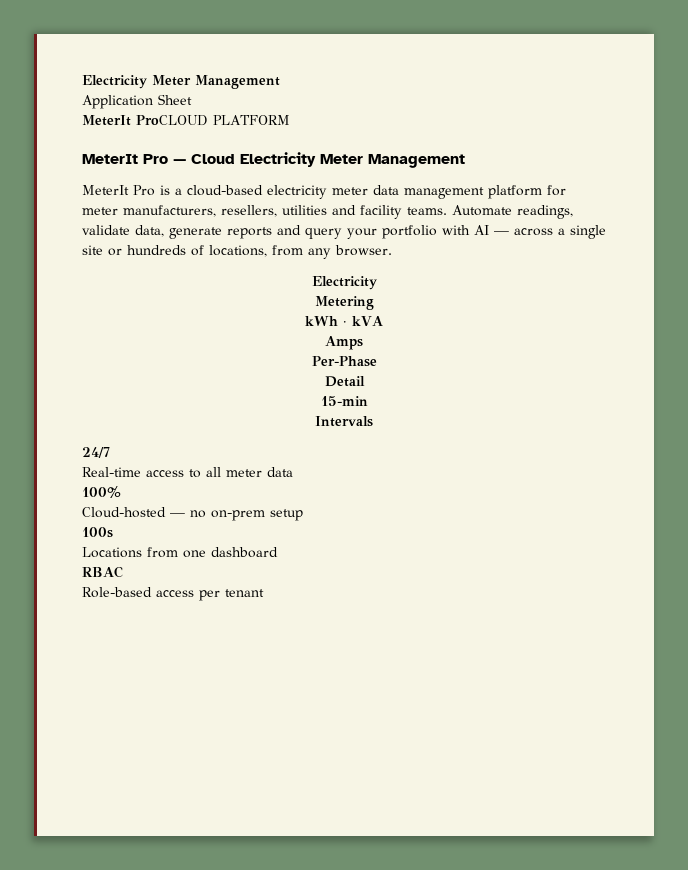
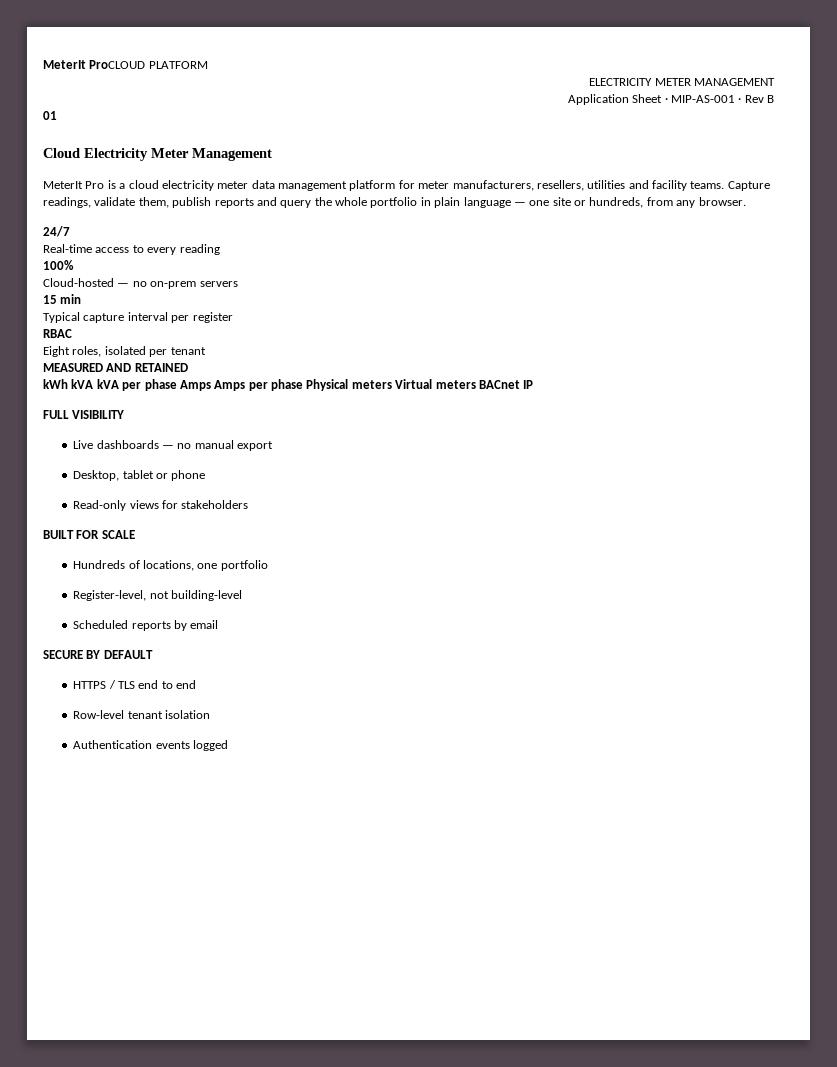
[82,75,280,89] [82,94,192,109] [82,115,290,126] [82,154,186,164] Electricity Meter Management // Application Sheet // MeterIt ProCLOUD PLATFORM // MeterIt Pro — -> [43,60,208,69] [589,78,775,86] [567,94,774,105] [43,111,57,120] MeterIt ProCLOUD PLATFORM // ELECTRICITY METER MANAGEMENT // Application Sheet · MIP-AS-001 · Rev B // 01 //
[187,185,263,196] cloud-based -> [128,180,159,189] cloud
[452,205,512,216] Automate -> [727,181,770,191] Capture
[135,225,222,239] data, generate -> [138,197,212,208] them, publish
[347,225,606,239] [82,245,392,259] [311,276,377,290] [314,296,374,310] [305,316,384,326] [325,336,363,350] [311,356,377,367] [324,376,365,387] [320,396,368,406] [315,416,373,427] your portfolio with AI — across a single site or hundreds of locations, from any browser. // Electricity // Metering // kWh · kVA // Amps // Per-Phase // Detail // 15-min // Intervals -> [314,197,746,208] the whole portfolio in plain language — one site or hundreds, from any browser.
[206,467,293,477] all meter data -> [147,244,220,255] every reading
[270,509,303,521] [82,527,113,538] [82,547,278,558] [82,566,123,578] [82,587,264,601] setup // 100s // Locations from one dashboard // RBAC // Role-based access per tenant -> [199,281,238,287] [43,294,82,304] [43,312,233,323] [43,329,72,338] [43,346,206,357] [43,363,188,372] [43,379,534,391] [43,410,125,419] [73,440,274,451] [73,470,206,481] [73,500,249,511] [43,530,135,539] [73,560,268,571] [73,590,243,601] [73,620,219,631] [43,650,153,659] [73,680,197,689] [73,710,211,719] [73,740,229,751] servers // 15 min // Typical capture interval per register // RBAC // Eight roles, isolated per tenant // MEASURED AND RETAINED // kWh kVA kVA per phase Amps Amps per phase Physical meters Virtual meters BACnet IP // FULL VISIBILITY // Live dashboards — no manual export // Desktop, tablet or phone // Read-only views for stakeholders // BUILT FOR SCALE // Hundreds of locations, one portfolio // Register-level, not building-level // Scheduled reports by email // SECURE BY DEFAULT // HTTPS / TLS end to end // Row-level tenant isolation // Authentication events logged

